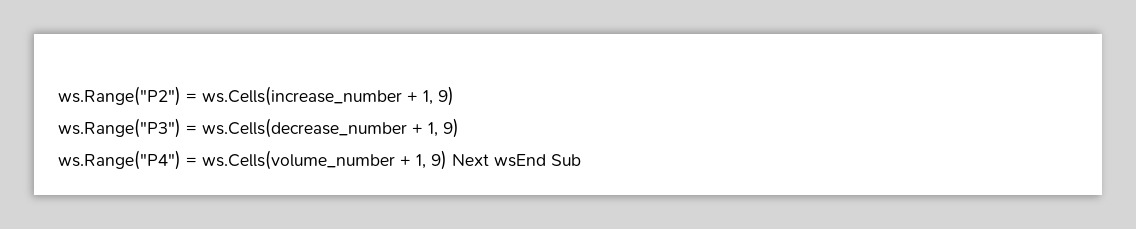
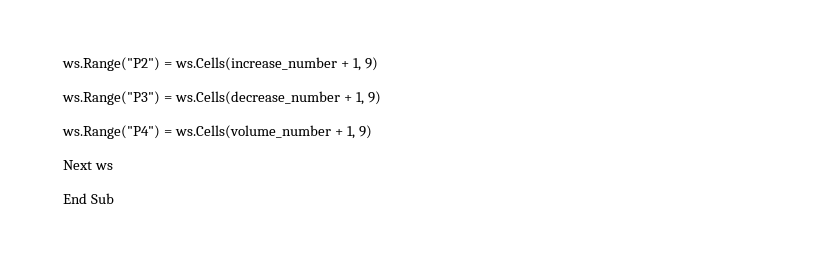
[452,154,546,167] Next wsEnd -> [63,160,113,170] [63,193,87,204] // Next ws // End

